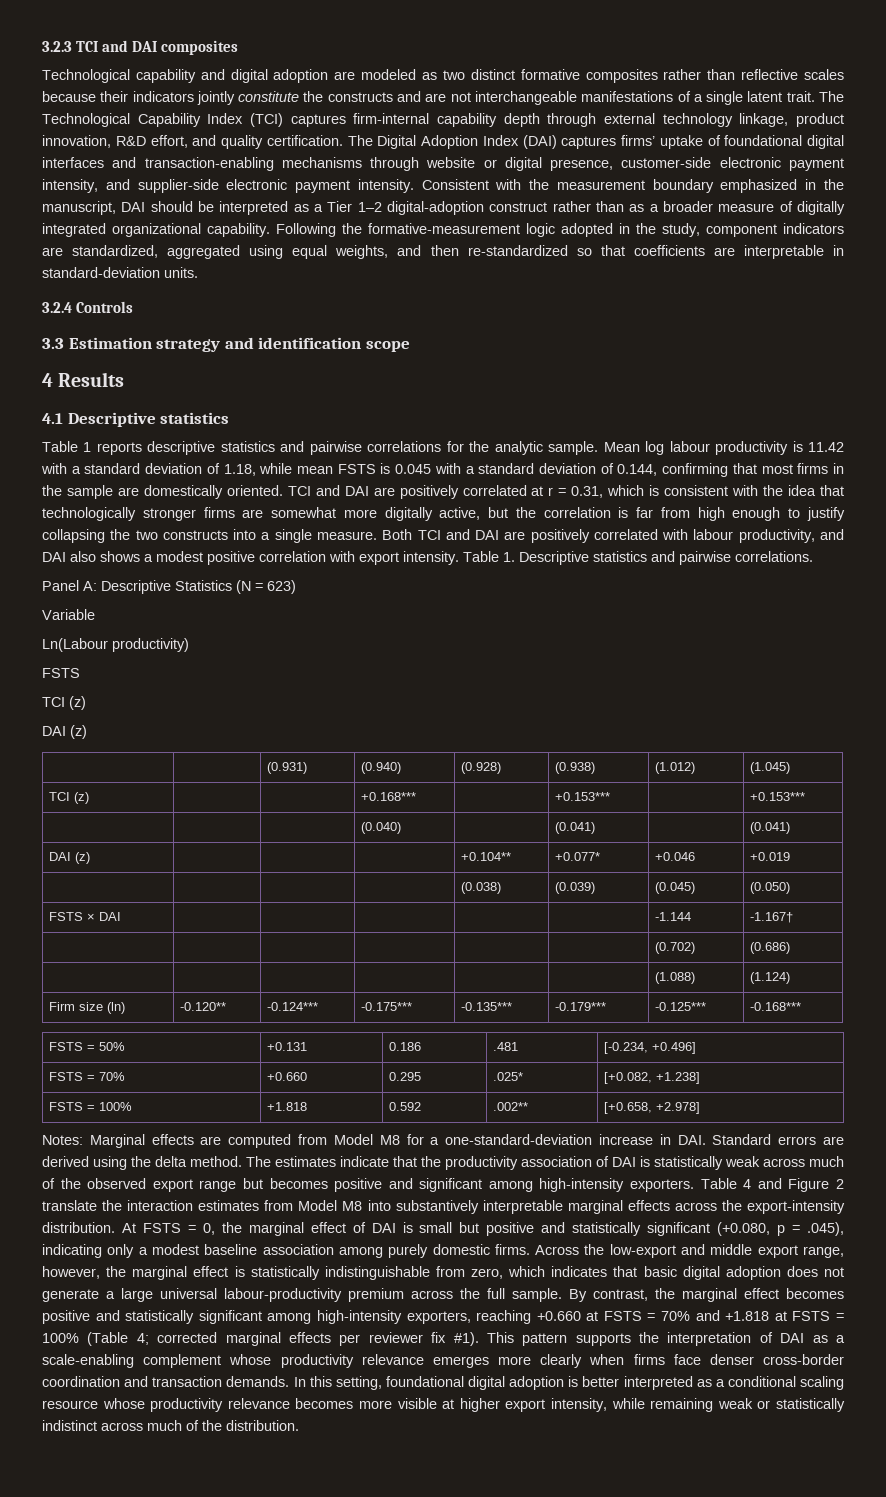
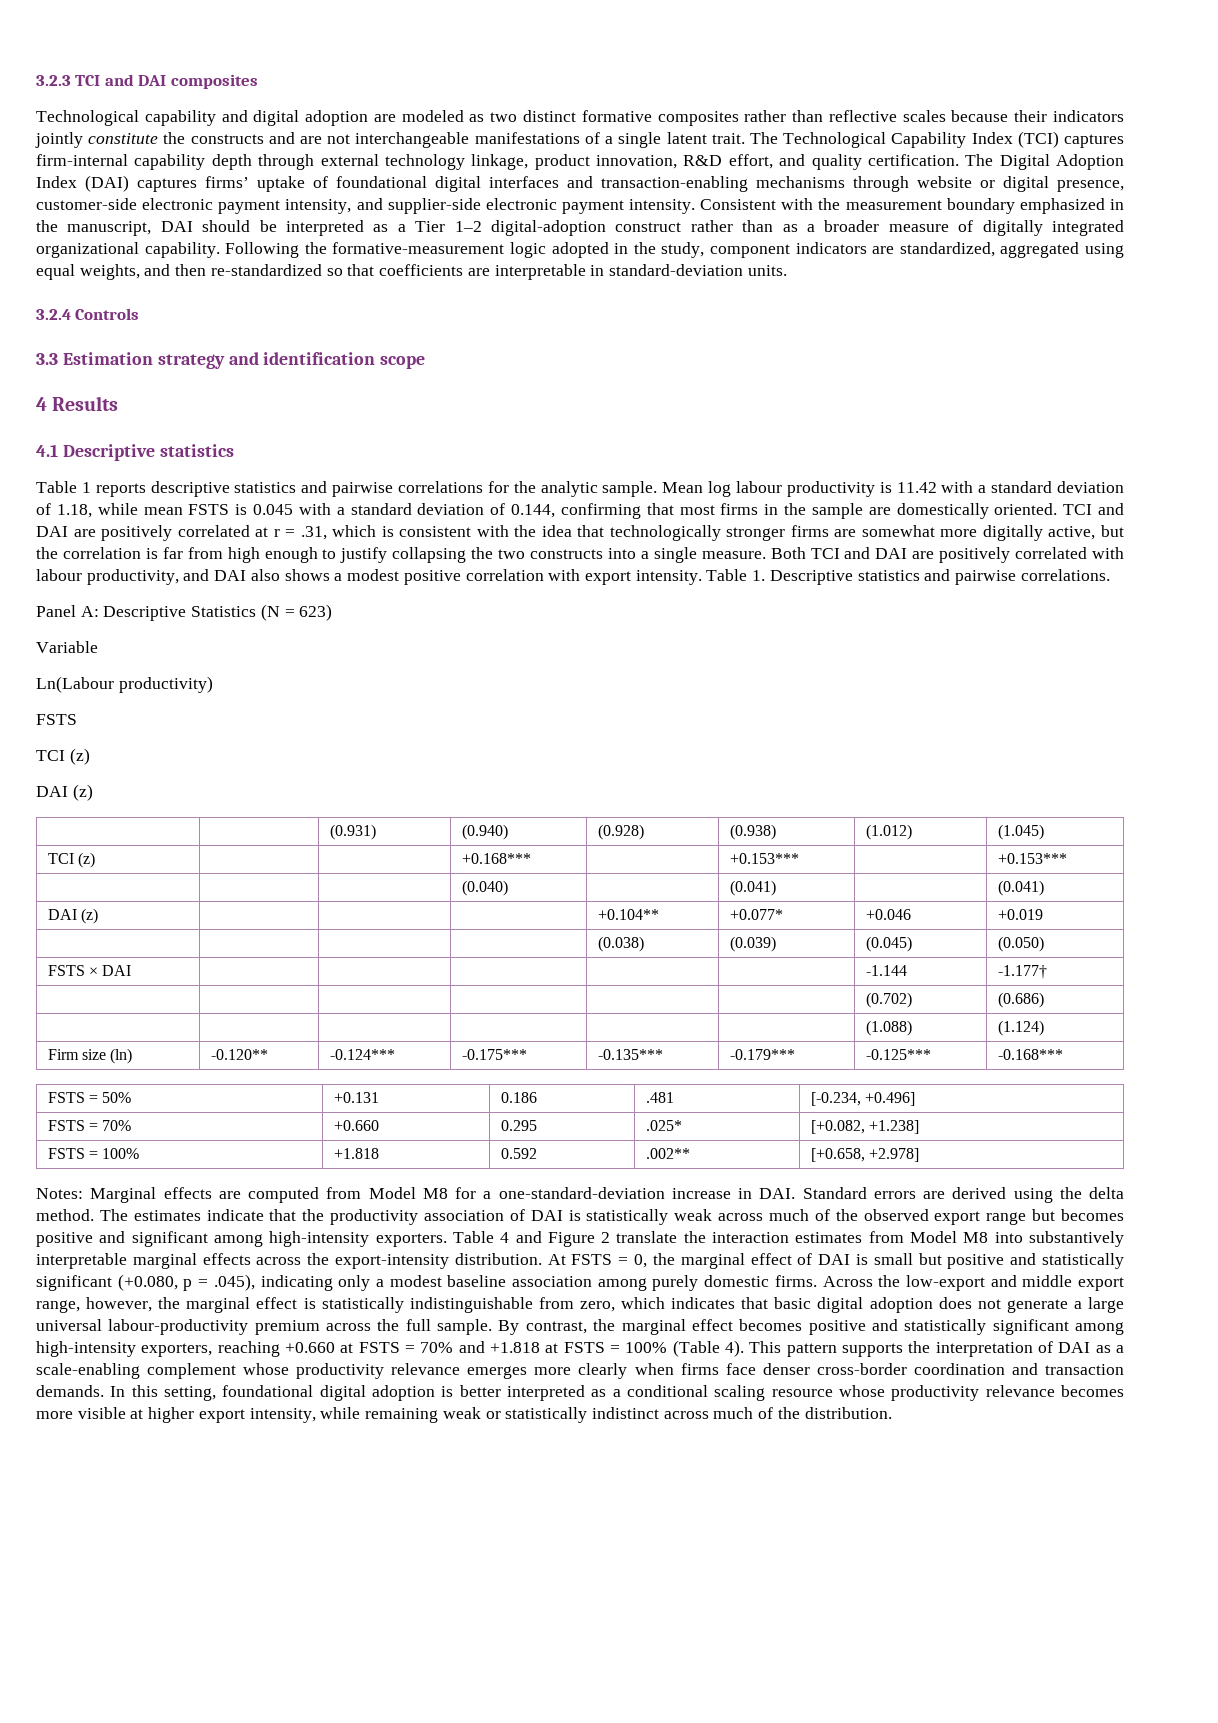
[571,486,604,498] 0.31, -> [300,526,327,540] .31,
[750,912,794,923] -1.167† -> [997,965,1047,979] -1.177†
[136,1332,479,1346] 4; corrected marginal effects per reviewer fix #1). -> [725,1340,745,1357] 4).

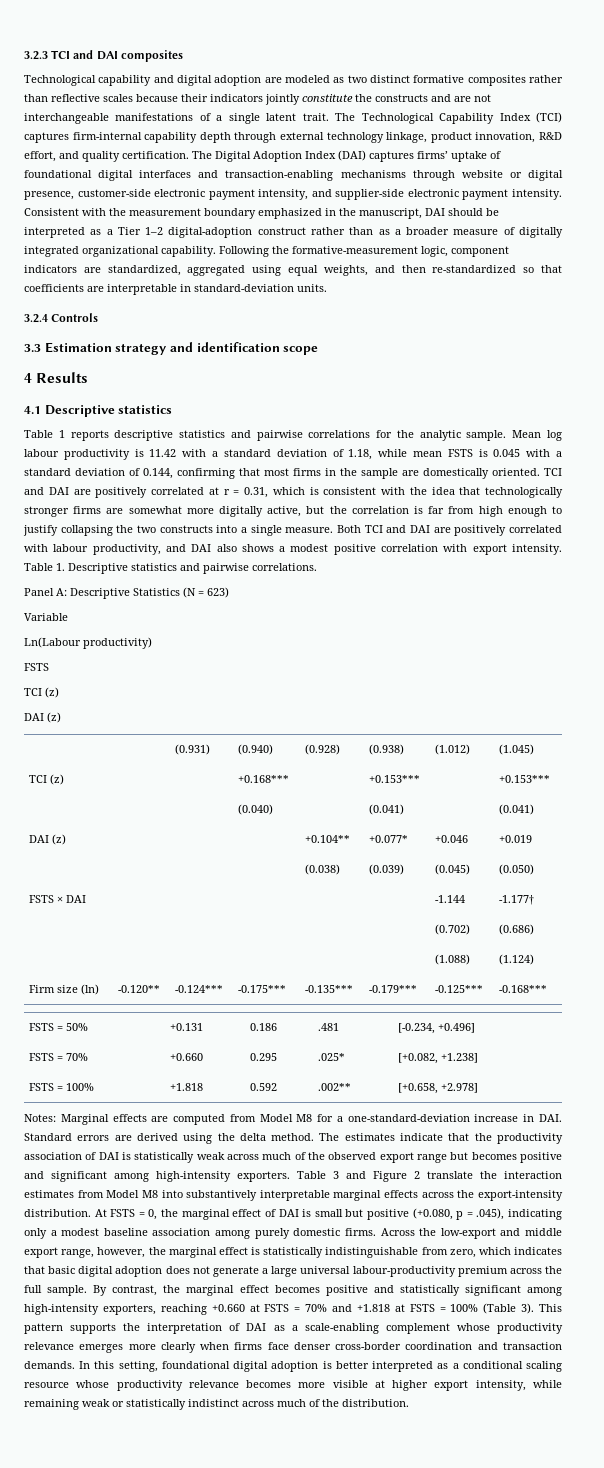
[510,242,705,258] logic adopted in the study, -> [421,246,448,257] logic,
[300,526,327,540] .31, -> [244,487,268,498] 0.31,
[500,1232,510,1243] 4 -> [333,1171,339,1179] 3
[1010,1253,1125,1269] [36,1275,112,1291] and statistically significant -> (409, 1214) none
[725,1340,745,1357] 4). -> [521,1303,535,1314] 3).

